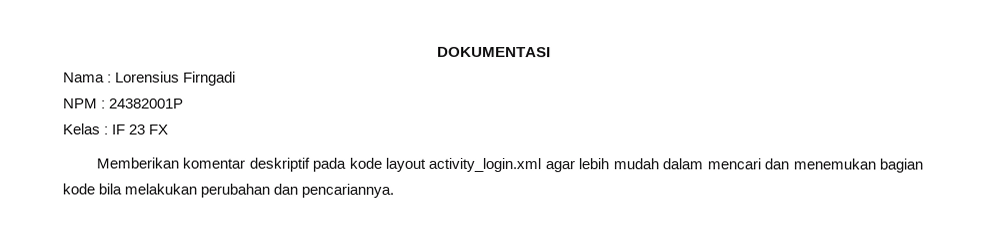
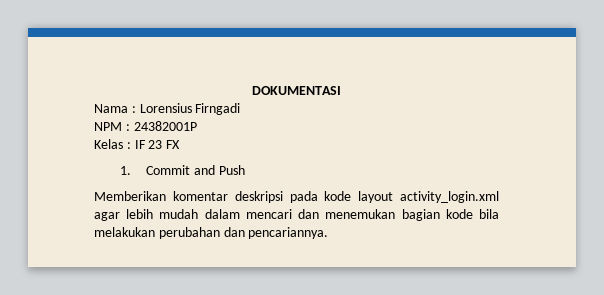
(169, 129) none -> [119,165,245,175] // 1. Commit and Push
[248,157,310,172] deskriptif -> [234,191,283,203] deskripsi

